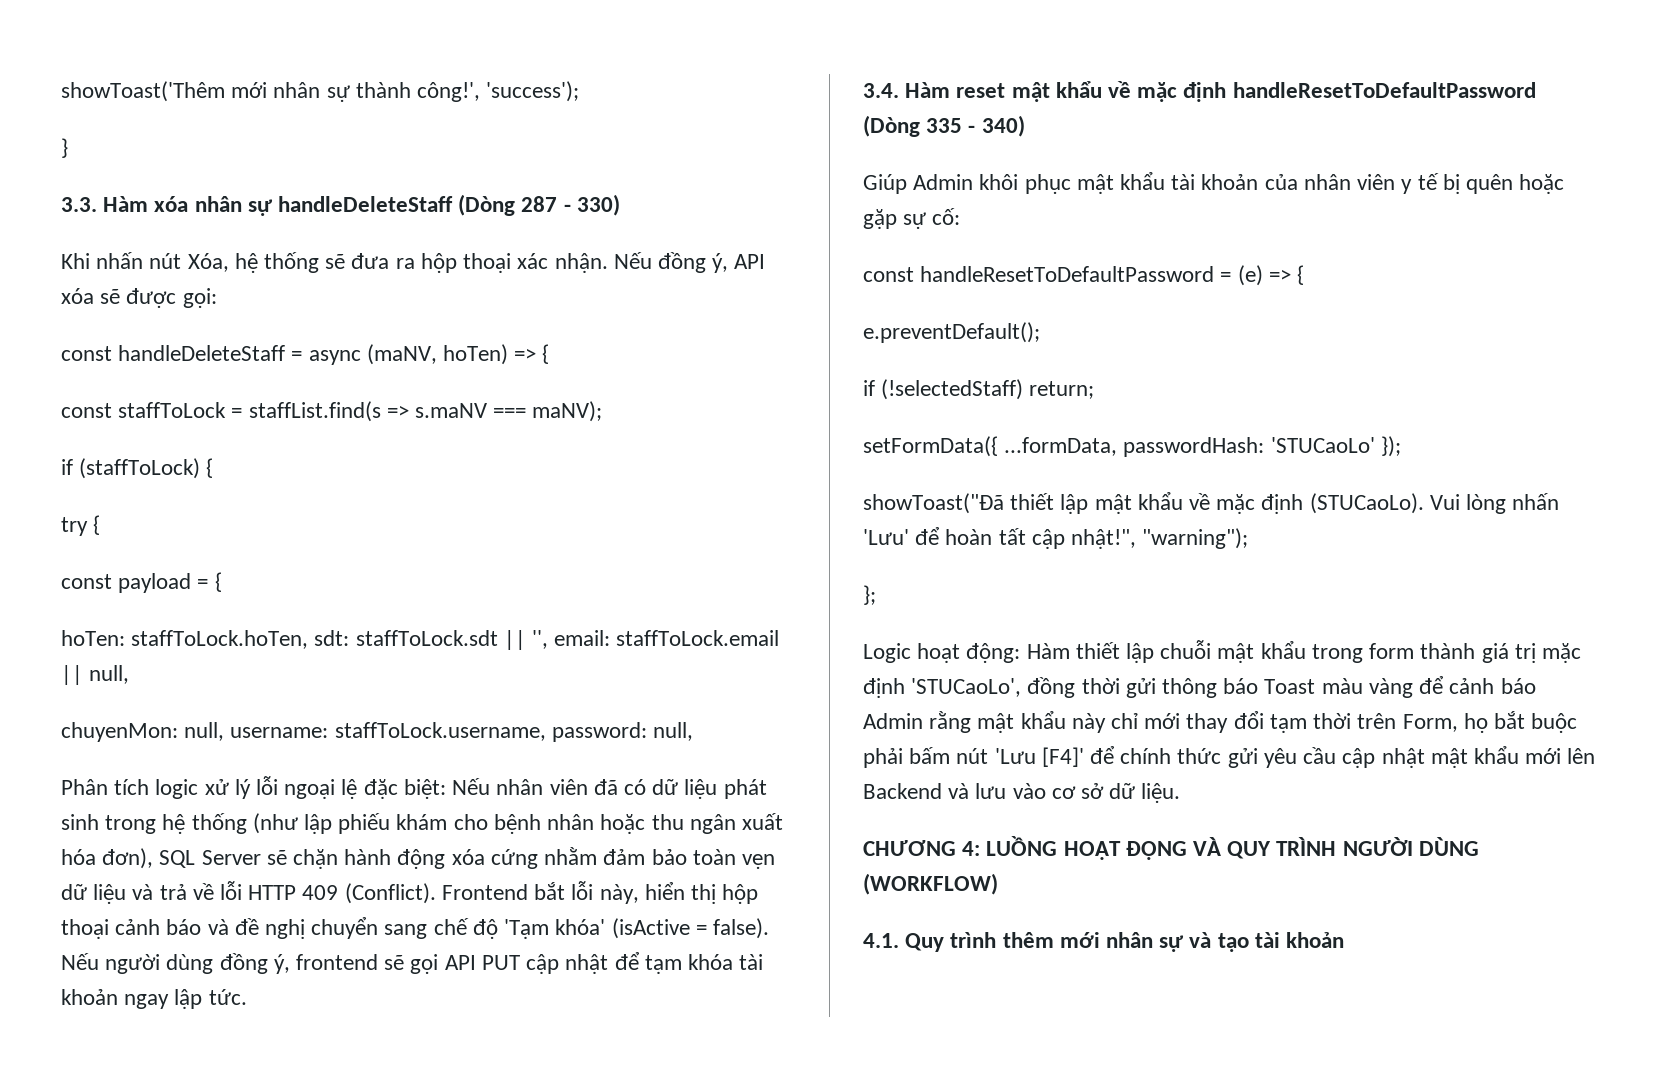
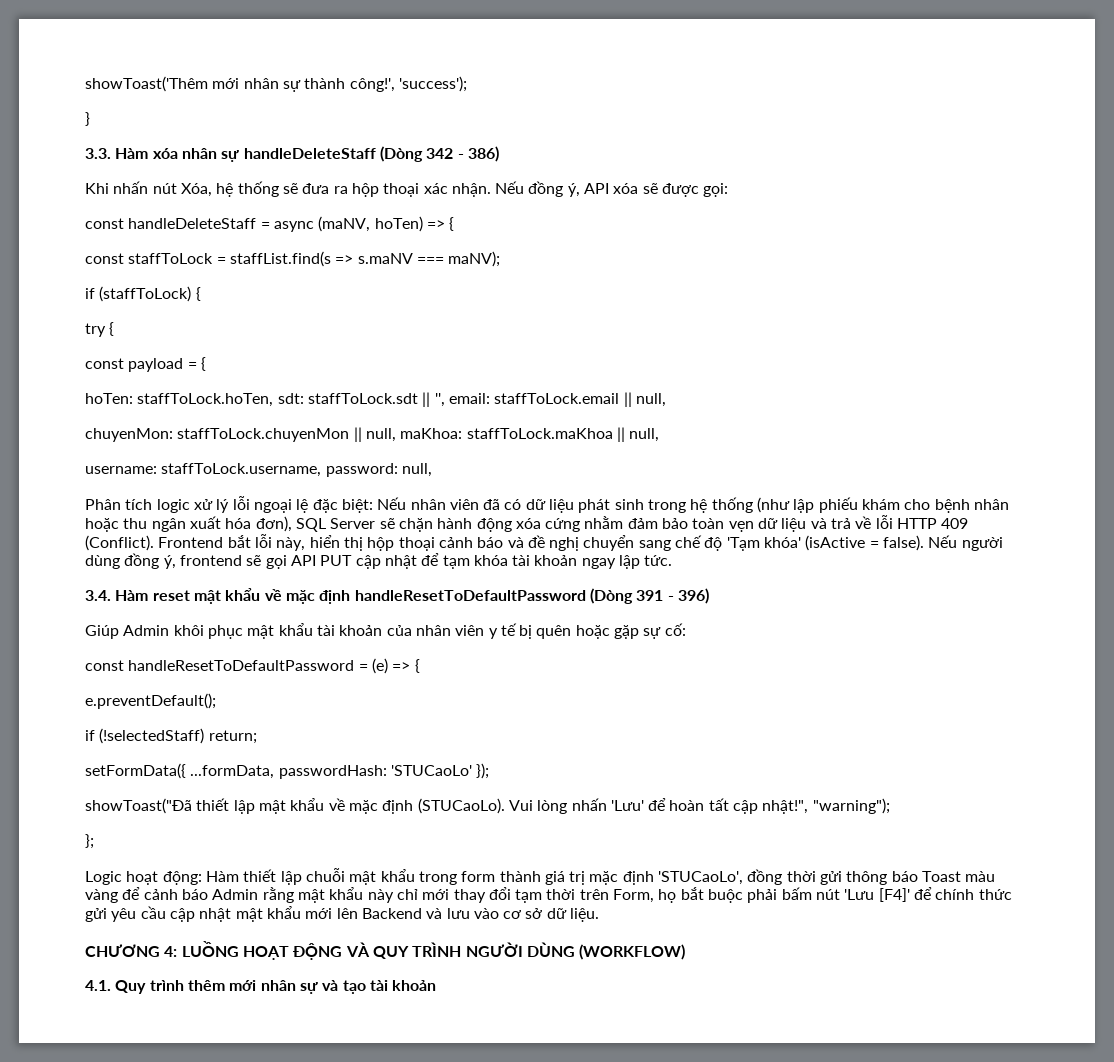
[521,194,620,216] 287 - 330) -> [426,146,499,162] 342 - 386)
[184,722,225,741] null, -> [177,427,660,442] staffToLock.chuyenMon || null, maKhoa: staffToLock.maKhoa || null, //
[926,115,1025,137] 335 - 340) -> [636,588,709,604] 391 - 396)

